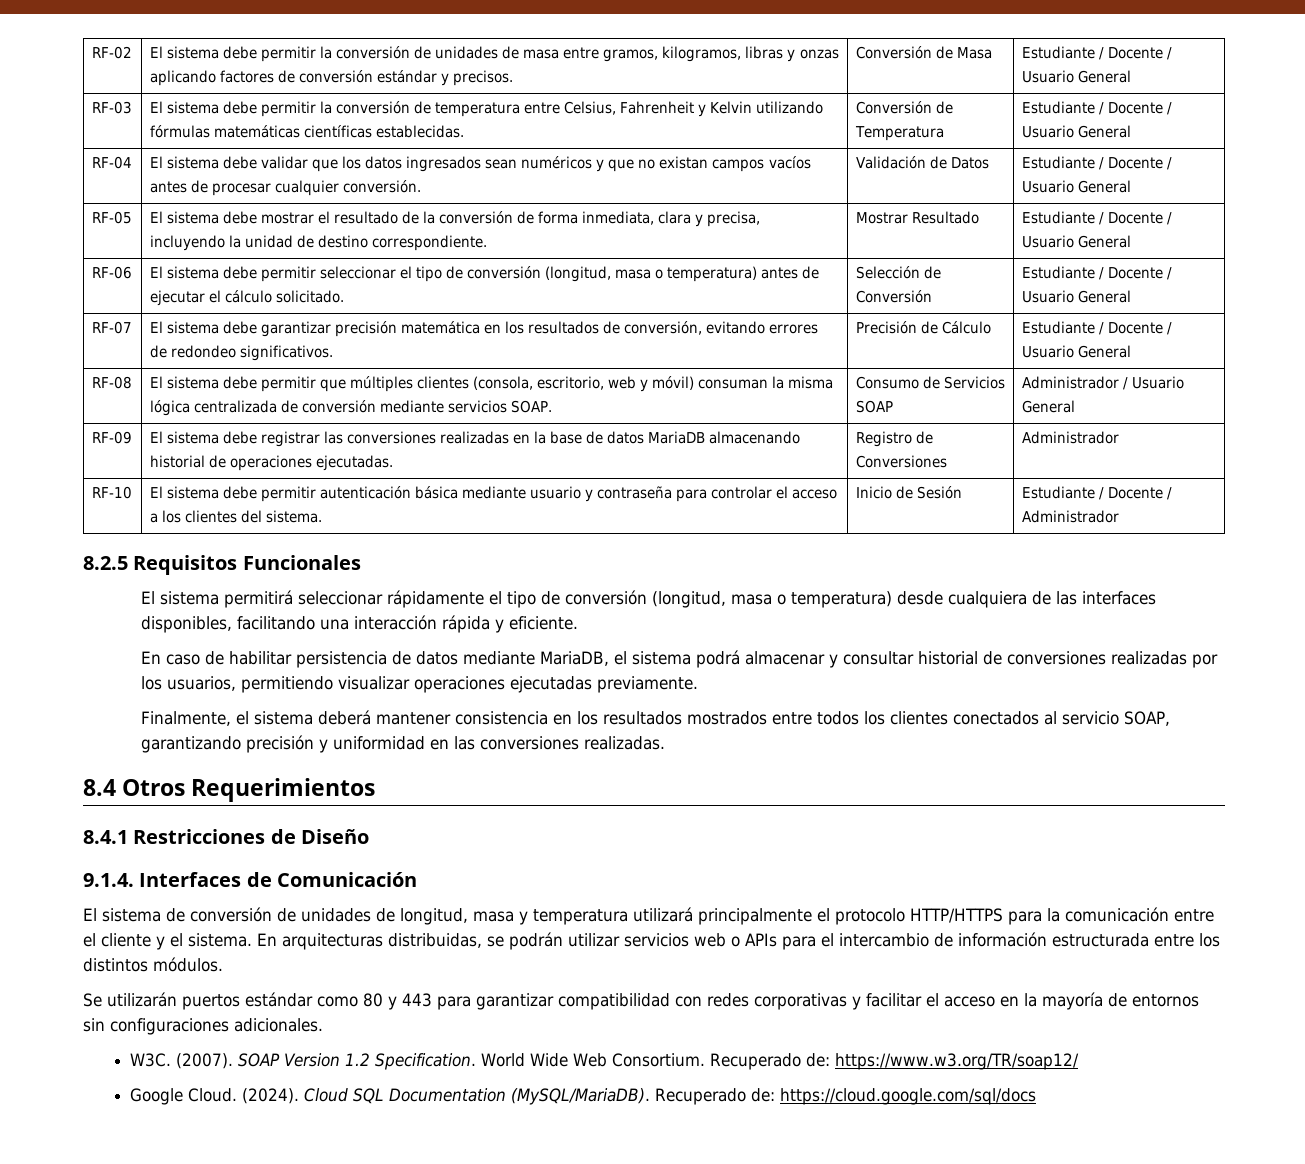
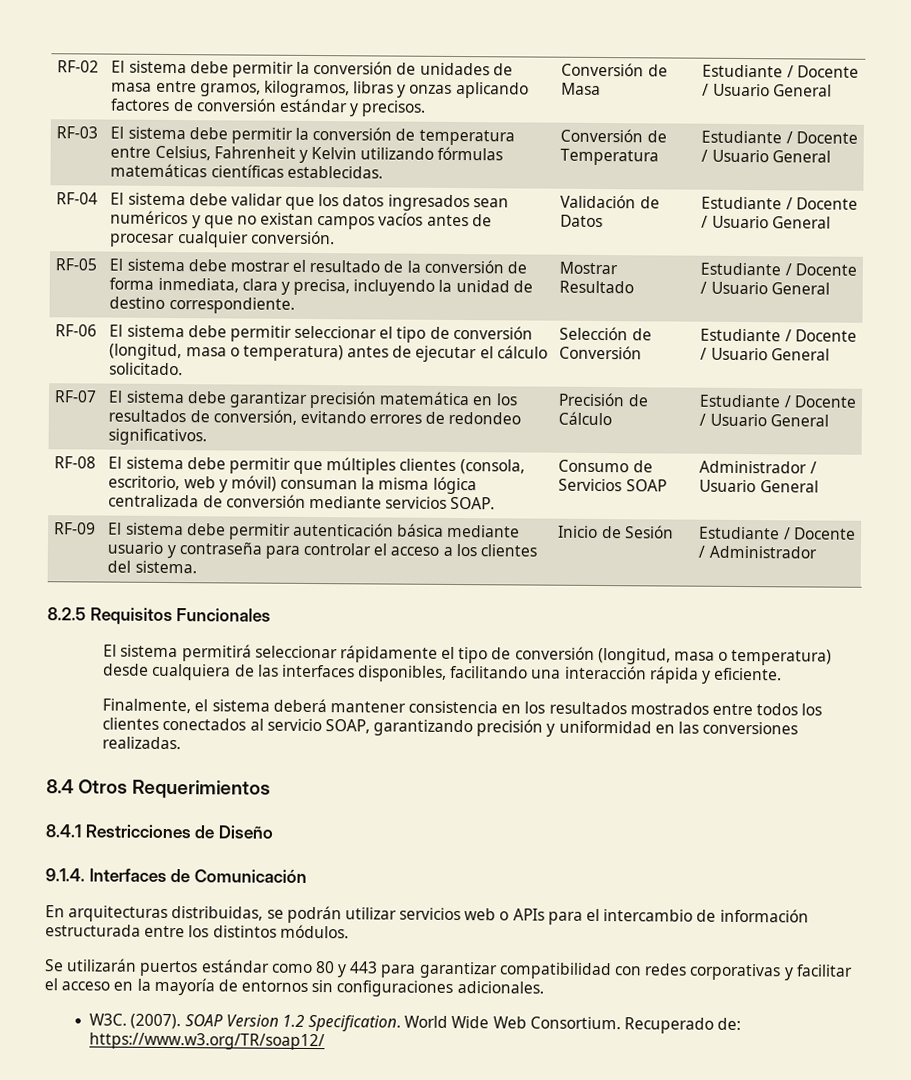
[149,431,801,447] [149,455,393,471] [855,431,933,447] [855,455,947,468] [1021,431,1119,444] [91,486,132,499] | El sistema debe registrar las conversiones realizadas en la base de datos MariaDB almacenando historial de operaciones ejecutadas. | Registro de Conversiones | Administrador // RF-10 -> (97, 528) none
[141,650,1219,668] [141,676,699,693] // En caso de habilitar persistencia de datos mediante MariaDB, el sistema podrá almacenar y consultar historial de conversiones realizadas por los usuarios, permitiendo visualizar operaciones ejecutadas previamente. -> (783, 674) none
[83,907,1214,925] [83,933,252,950] El sistema de conversión de unidades de longitud, masa y temperatura utilizará principalmente el protocolo HTTP/HTTPS para la comunicación entre el cliente y el sistema. -> (307, 876) none
[130,1088,1037,1105] // Google Cloud. (2024). Cloud SQL Documentation (MySQL/MariaDB). Recuperado de: https://cloud.google.com/sql/docs -> (326, 1041) none

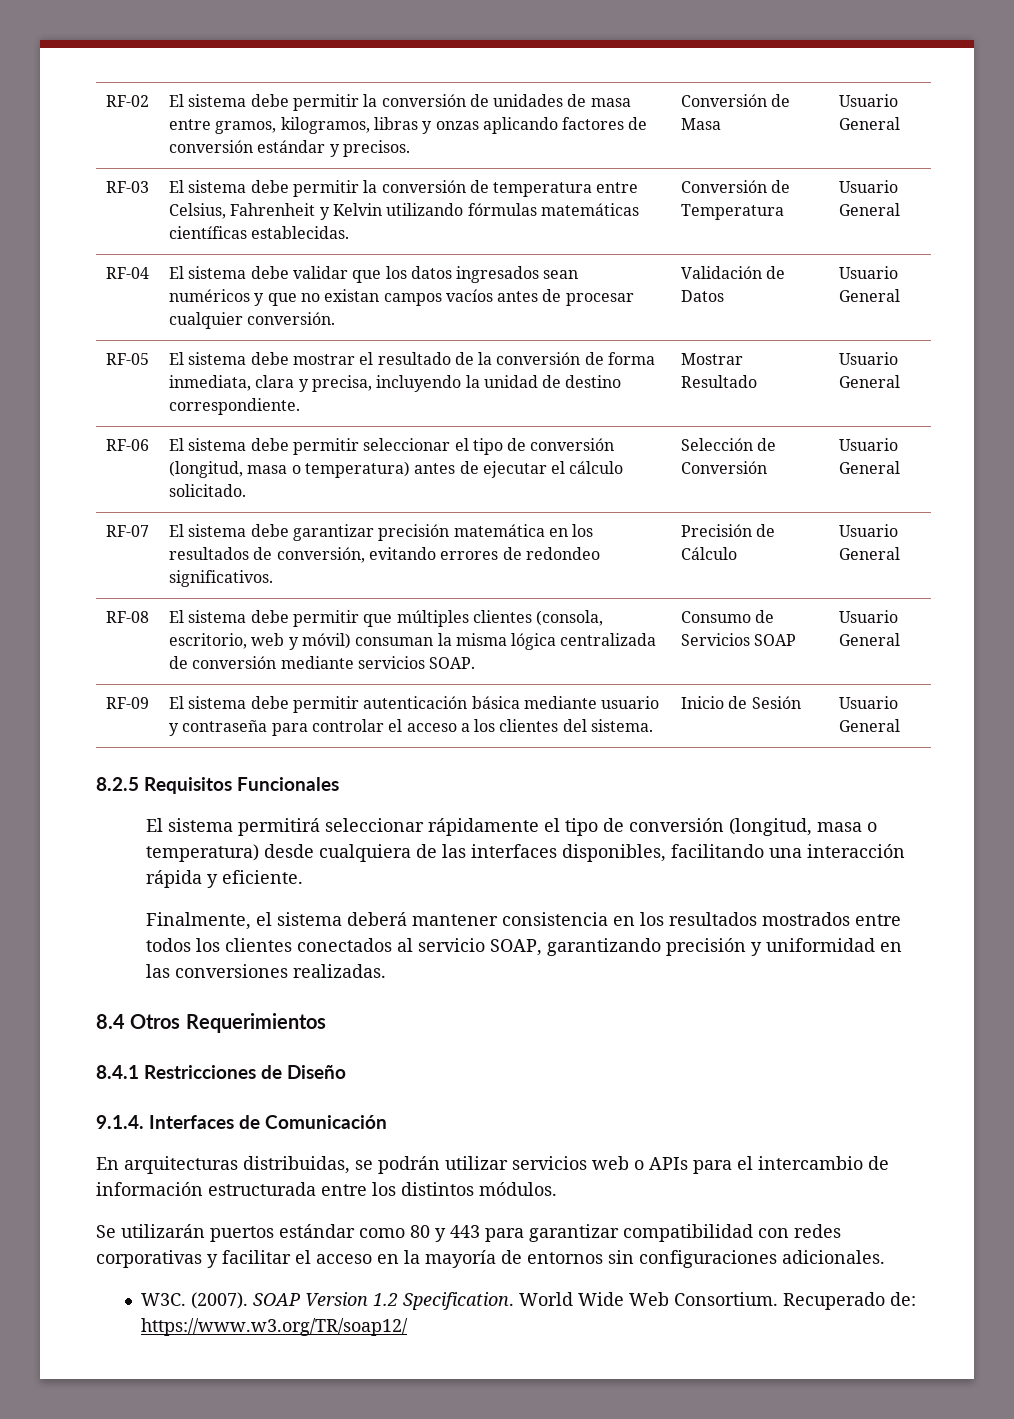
[702,64,859,78] [702,83,710,96] Estudiante / Docente / -> (721, 124) none
[701,130,858,144] [701,149,709,162] Estudiante / Docente / -> (784, 212) none
[701,196,858,210] [701,215,709,228] Estudiante / Docente / -> (724, 296) none
[700,262,857,276] [700,281,708,294] Estudiante / Docente / -> (757, 381) none
[700,328,857,342] [700,347,708,360] Estudiante / Docente / -> (767, 467) none
[699,394,857,408] [699,413,707,426] Estudiante / Docente / -> (737, 553) none
[699,460,817,474] Administrador / -> (797, 640) none
[699,526,856,540] [698,545,817,559] Estudiante / Docente / Administrador -> [838,696,898,709] [838,719,900,732] Usuario General

